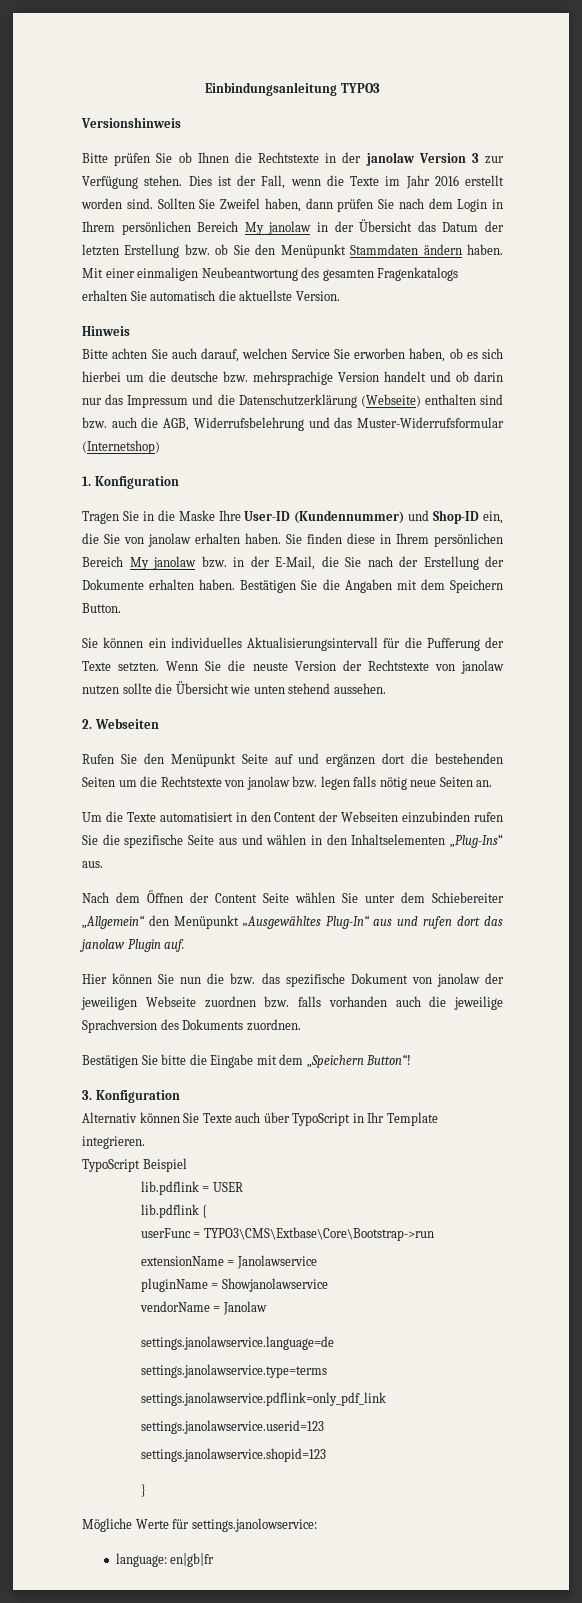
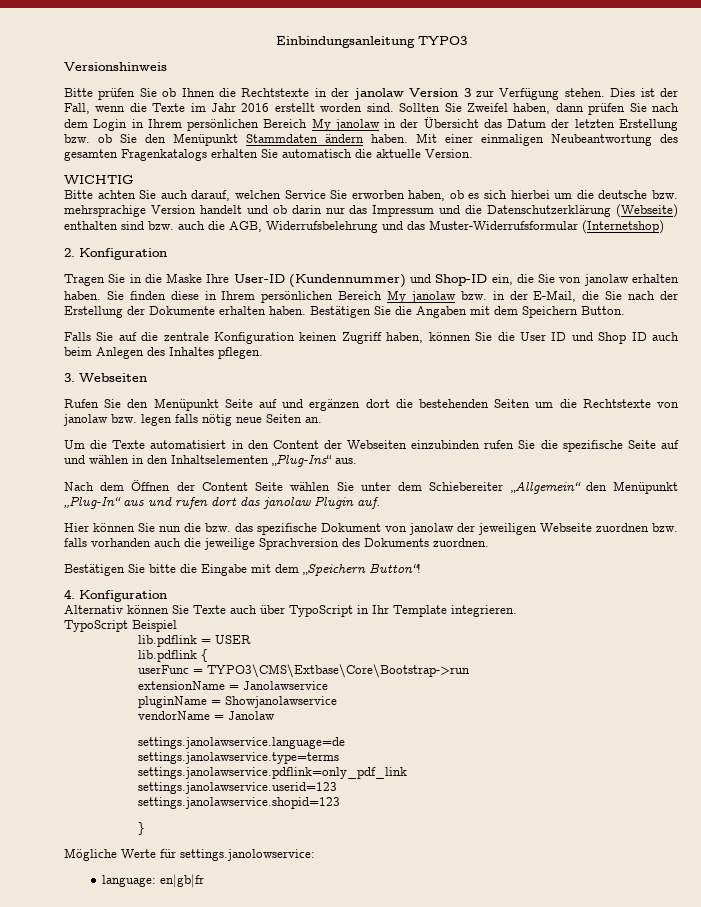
[239,290,293,301] aktuellste -> [376,149,421,158] aktuelle
[82,326,130,336] Hinweis -> [64,175,134,184] WICHTIG
[82,476,91,486] 1. -> [64,248,75,257] 2.
[82,637,504,651] [82,660,505,674] [82,681,386,695] [82,719,92,729] Sie können ein individuelles Aktualisierungsintervall für die Pufferung der Texte setzten. Wenn Sie die neuste Version der Rechtstexte von janolaw nutzen sollte die Übersicht wie unten stehend aussehen. // 2. -> [64,332,680,344] [64,347,263,359] [64,373,75,382] Falls Sie auf die zentrale Konfiguration keinen Zugriff haben, können Sie die User ID und Shop ID auch beim Anlegen des Inhaltes pflegen. // 3.
[218,838,237,845] aus -> [661,440,679,449] auf
[242,915,369,929] „Ausgewähltes Plug-In“ -> [64,496,121,509] „Plug-In“
[82,1090,92,1100] 3. -> [64,589,75,599] 4.

